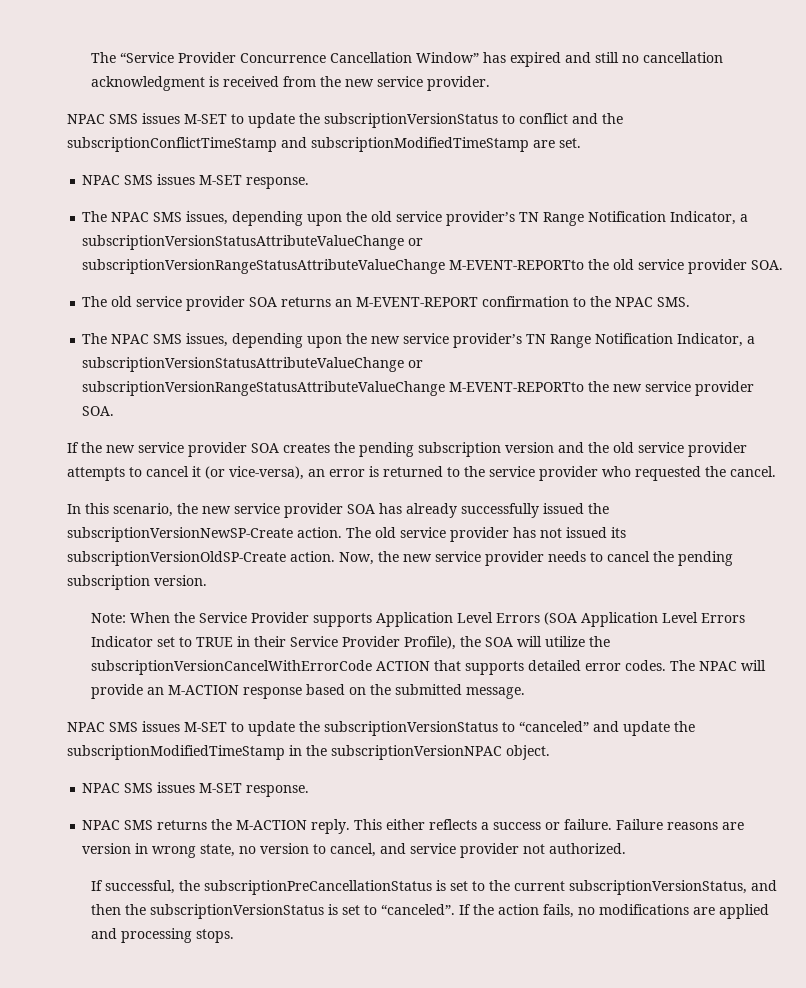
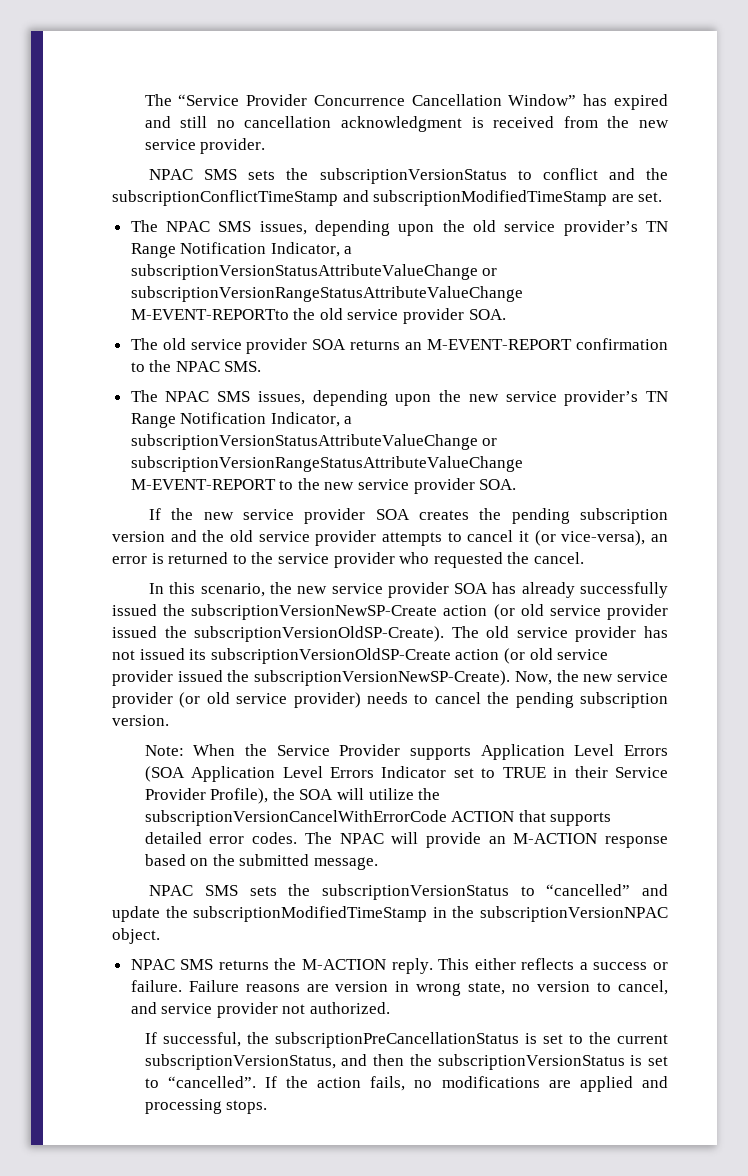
[142,113,295,128] issues M-SET to update -> [248,170,276,180] sets
[82,174,310,189] // NPAC SMS issues M-SET response. -> (663, 197) none
[449,382,585,392] M-EVENT-REPORTto -> [130,479,294,490] M-EVENT-REPORT to
[297,527,342,538] action. -> [443,604,669,620] [112,626,445,642] action (or old service provider issued the subscriptionVersionOldSP-Create).
[290,551,335,562] action. -> [455,648,609,664] [112,670,511,686] action (or old service provider issued the subscriptionVersionNewSP-Create).
(544, 558) none -> [179,692,361,708] (or old service provider)
[142,721,589,736] issues M-SET to update the subscriptionVersionStatus to “canceled” -> [249,884,631,900] sets the subscriptionVersionStatus to “cancelled”
[82,782,310,797] // NPAC SMS issues M-SET response. -> (160, 936) none
[381,904,456,915] “canceled”. -> [167,1076,256,1088] “cancelled”.

